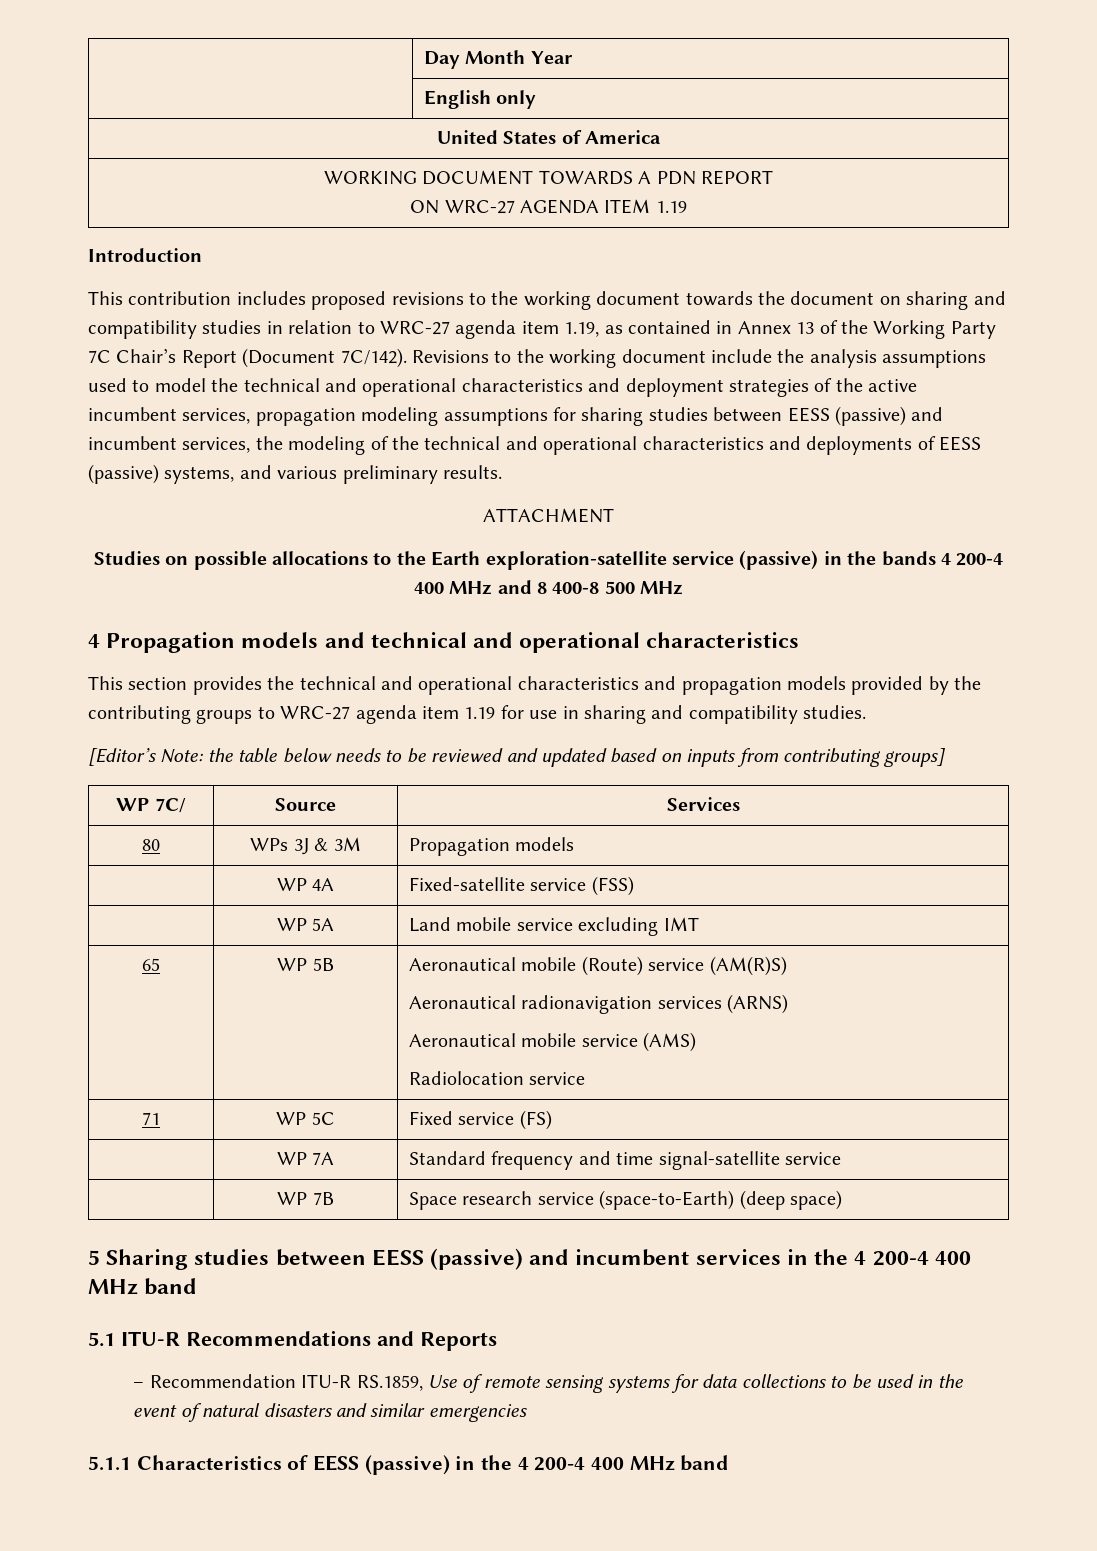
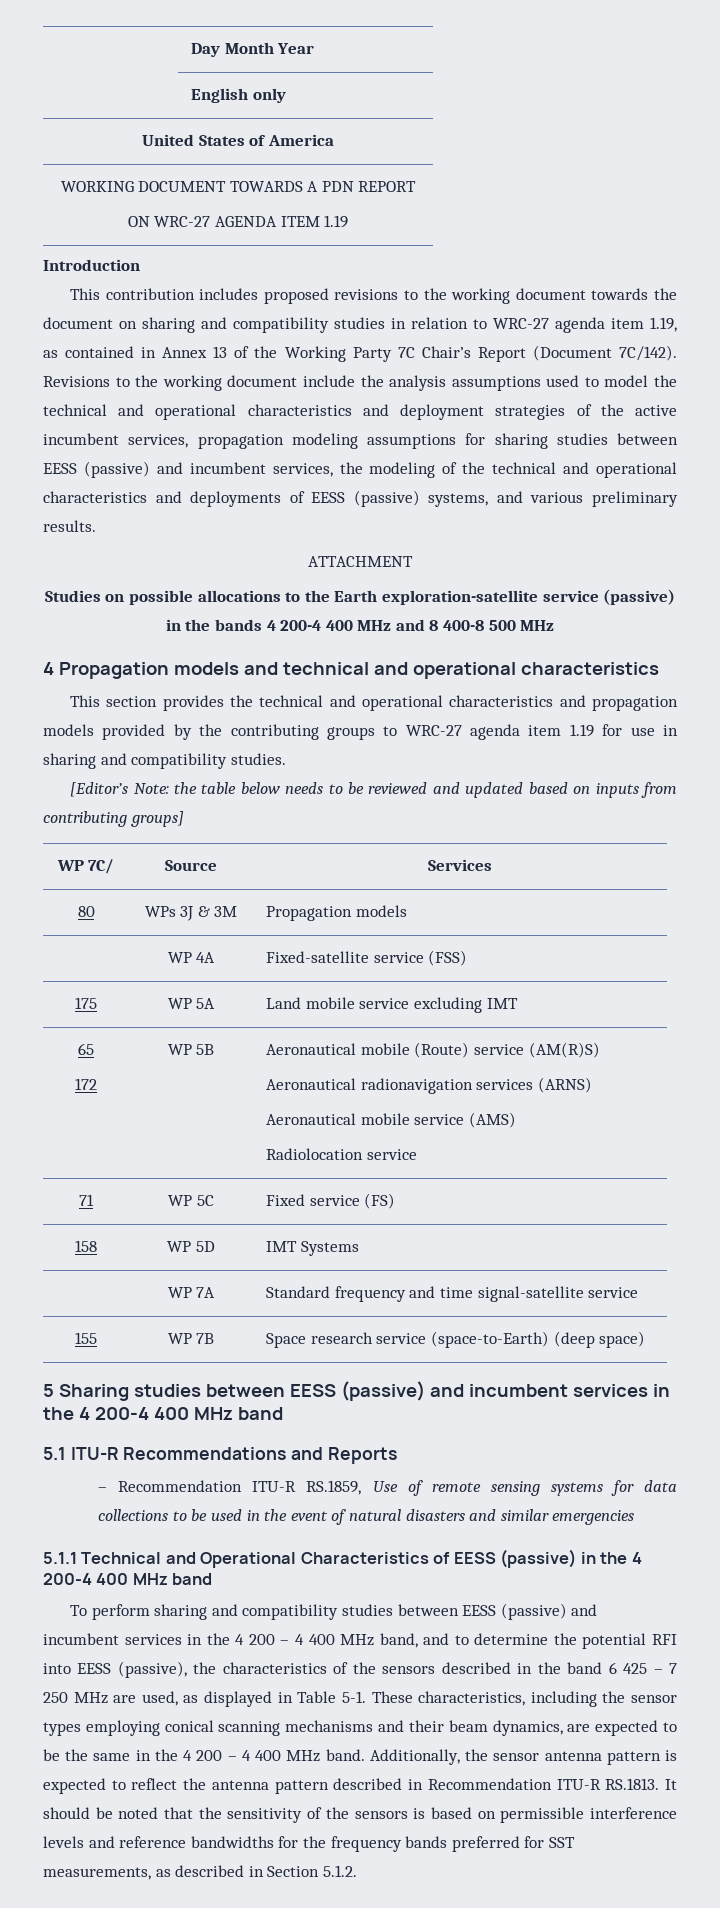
(634, 886) none -> [75,997,97,1009] 175
(160, 964) none -> [75,1078,97,1090] // 172
(552, 1120) none -> [75,1240,97,1252] [167,1241,215,1252] [266,1241,359,1256] // 158 | WP 5D | IMT Systems
(841, 1158) none -> [75,1332,97,1344] 155
(131, 1463) none -> [81,1552,297,1568] Technical and Operational
(729, 1463) none -> [70,1603,598,1620] [43,1633,677,1649] [43,1661,677,1678] [43,1691,677,1707] [43,1720,678,1736] [43,1749,678,1765] [43,1778,678,1794] [43,1807,677,1823] [43,1836,575,1852] [43,1865,357,1880] // To perform sharing and compatibility studies between EESS (passive) and incumbent services in the 4 200 – 4 400 MHz band, and to determine the potential RFI into EESS (passive), the characteristics of the sensors described in the band 6 425 – 7 250 MHz are used, as displayed in Table 5-1. These characteristics, including the sensor types employing conical scanning mechanisms and their beam dynamics, are expected to be the same in the 4 200 – 4 400 MHz band. Additionally, the sensor antenna pattern is expected to reflect the antenna pattern described in Recommendation ITU-R RS.1813. It should be noted that the sensitivity of the sensors is based on permissible interference levels and reference bandwidths for the frequency bands preferred for SST measurements, as described in Section 5.1.2.

